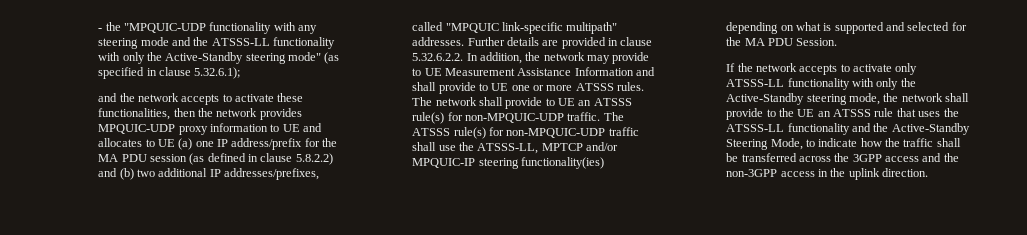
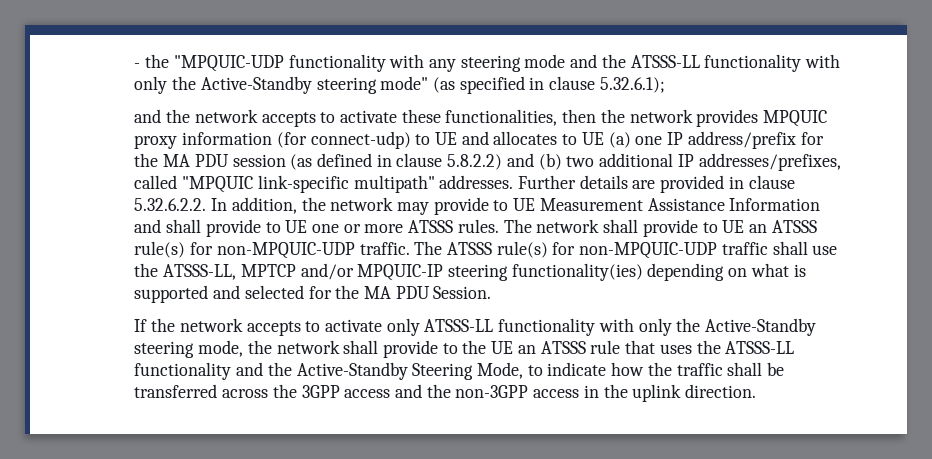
[98,124,176,134] MPQUIC-UDP -> [763,110,828,127] MPQUIC
(268, 127) none -> [276,131,411,149] (for connect-udp)

